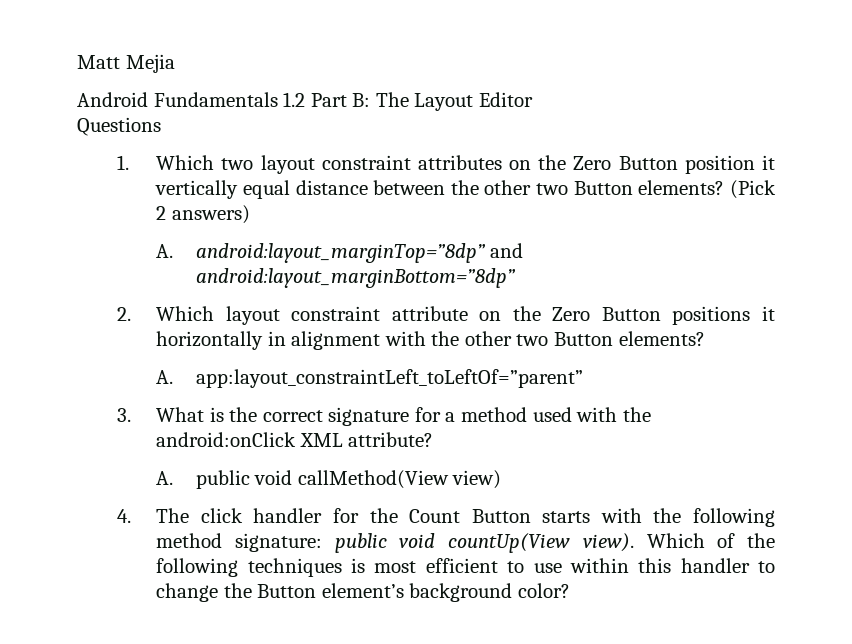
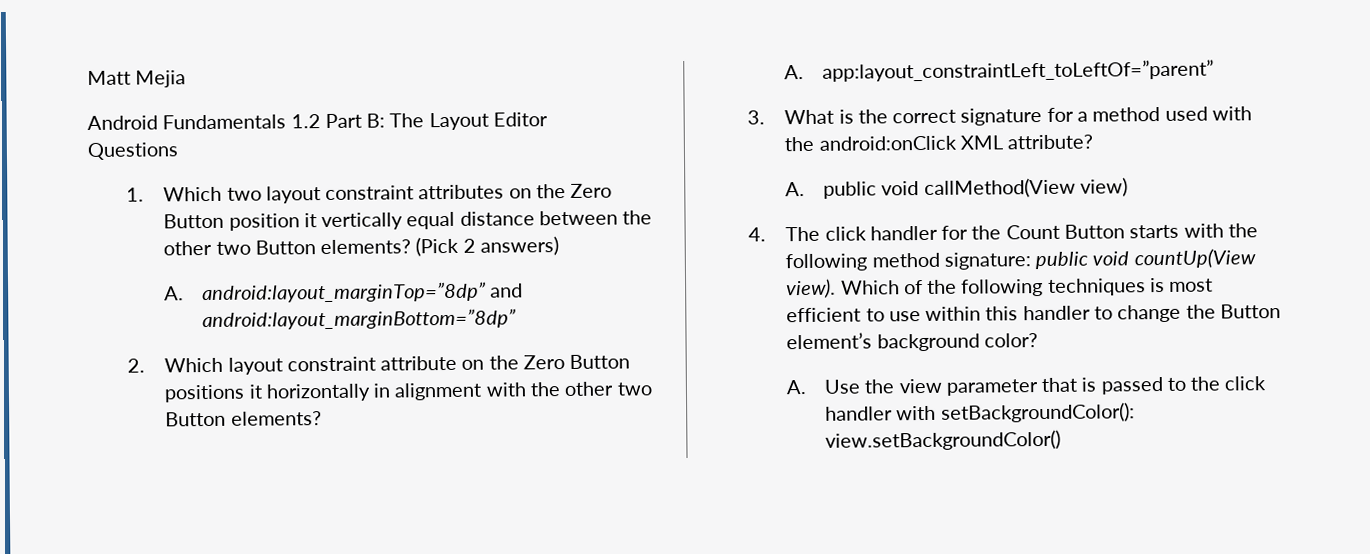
(570, 590) none -> [786,376,1267,396] [825,402,1135,423] [825,429,1062,451] // A. Use the view parameter that is passed to the click handler with setBackgroundColor(): view.setBackgroundColor()

